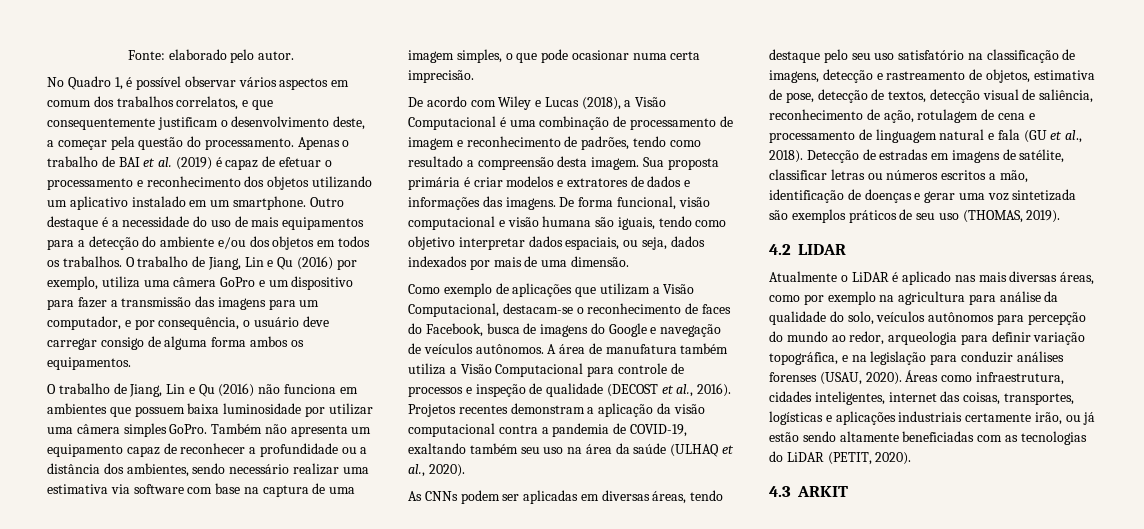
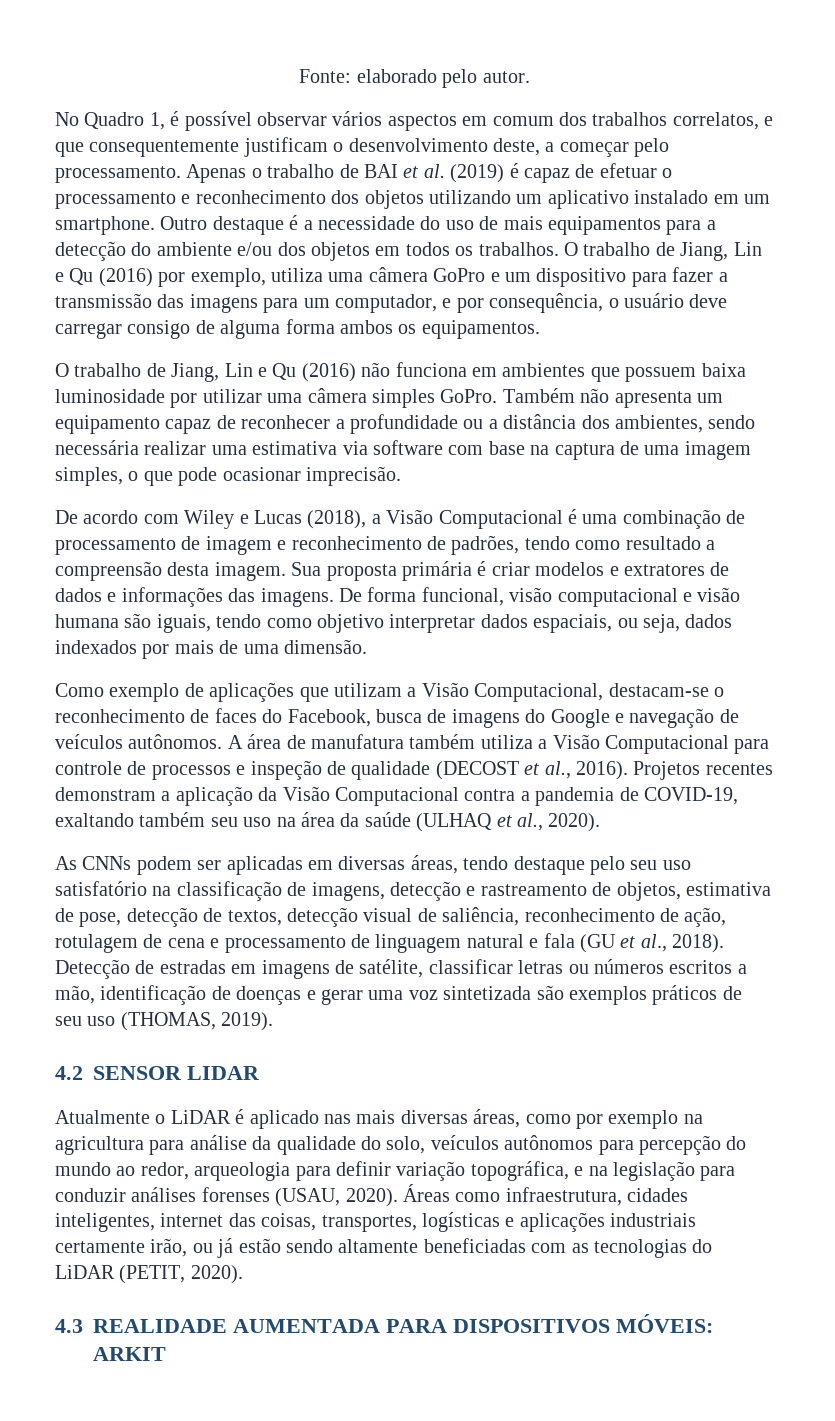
[110,136,202,150] pela questão do -> [634,138,670,157] pelo
[229,464,290,474] necessário -> [55,440,139,455] necessária
[632,51,701,60] numa certa -> (301, 474) none
[673,404,705,414] [408,423,495,437] visão computacional -> [282,786,459,806] Visão Computacional
(791, 249) none -> [93,1066,182,1080] SENSOR
(791, 491) none -> [93,1314,713,1333] REALIDADE AUMENTADA PARA DISPOSITIVOS MÓVEIS:

